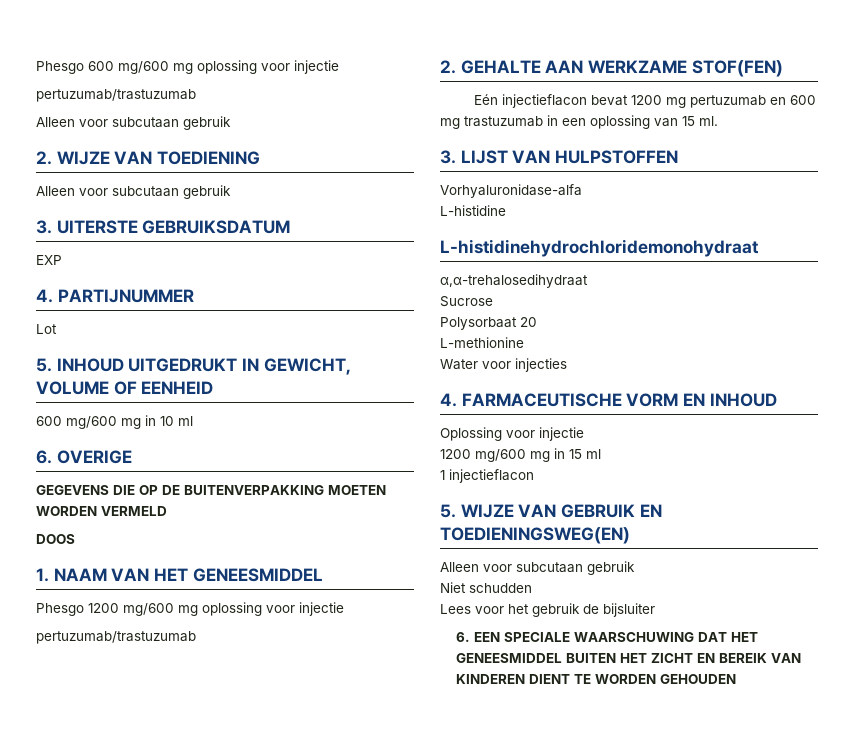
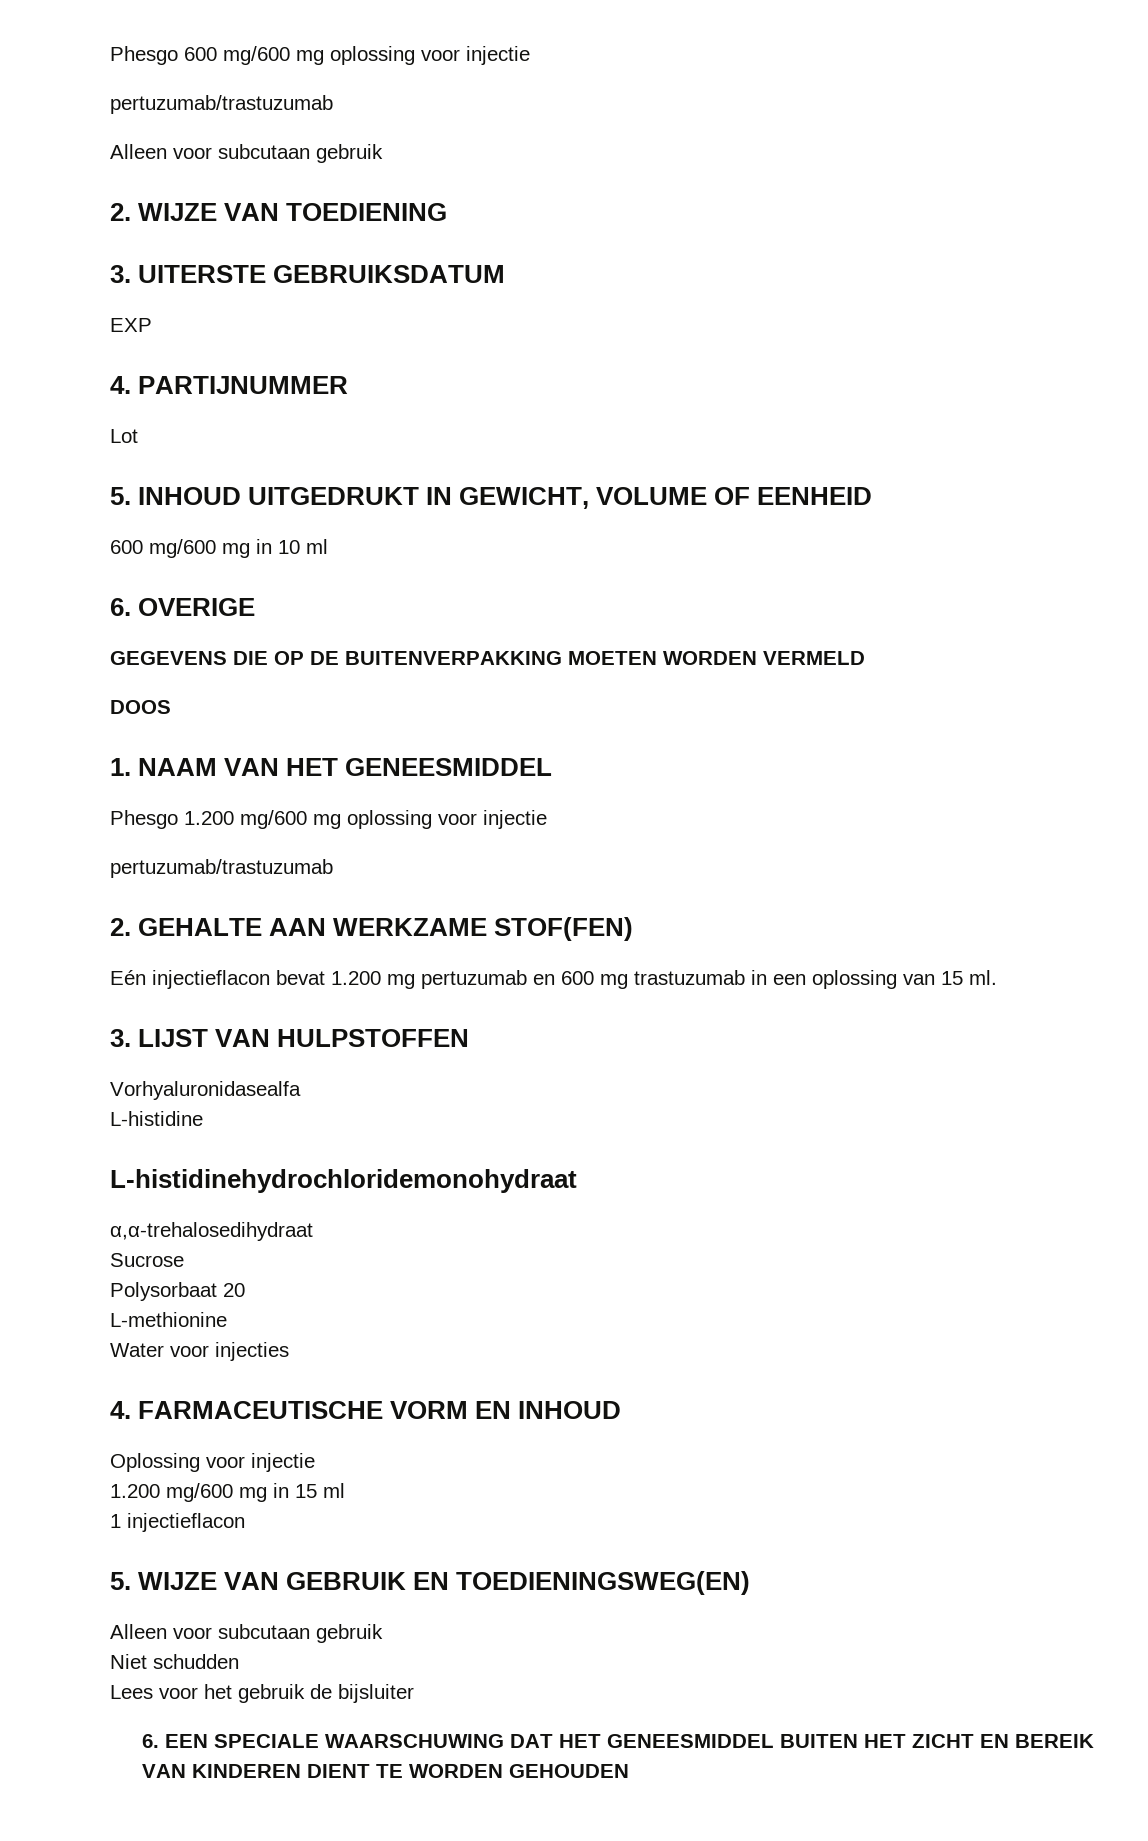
[36,185,231,199] // Alleen voor subcutaan gebruik -> (448, 212) none
[88,603,119,613] 1200 -> [184,811,234,825] 1.200
[631,95,663,105] 1200 -> [331,971,381,985] 1.200
[440,184,582,198] Vorhyaluronidase-alfa -> [110,1081,301,1100] Vorhyaluronidasealfa
[440,449,471,459] 1200 -> [110,1484,160,1498] 1.200

